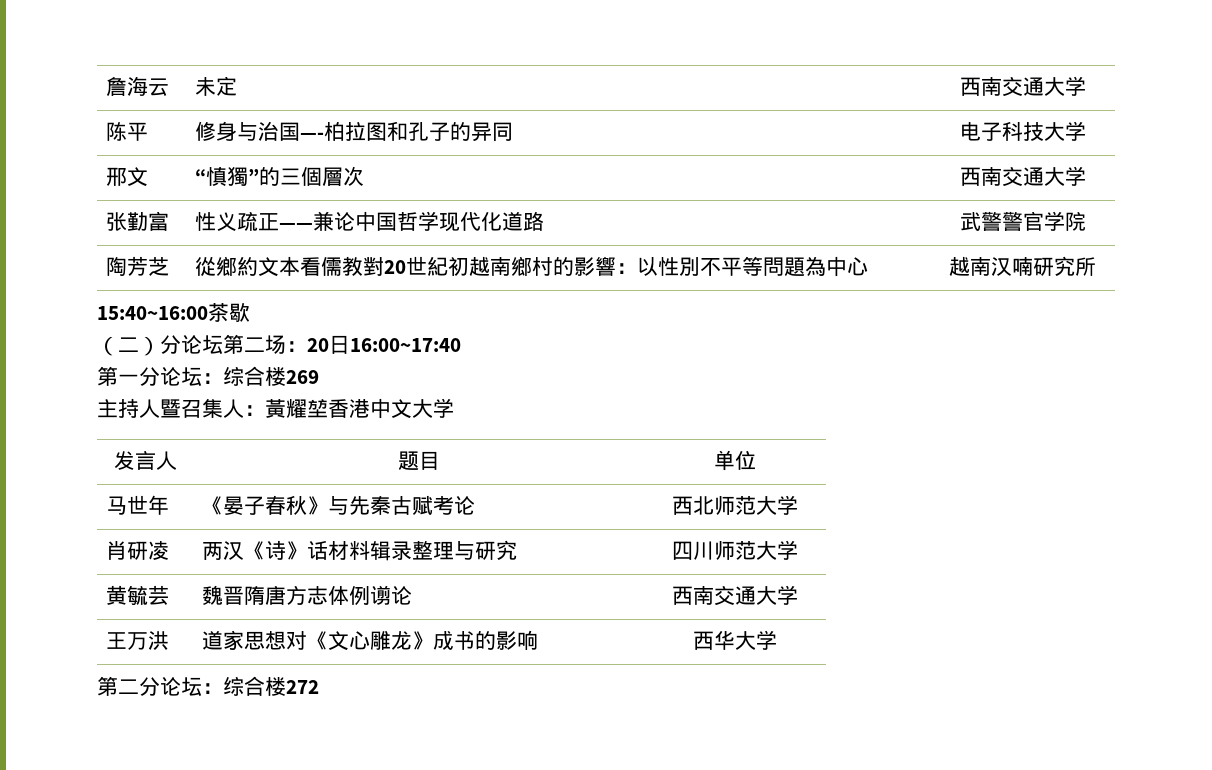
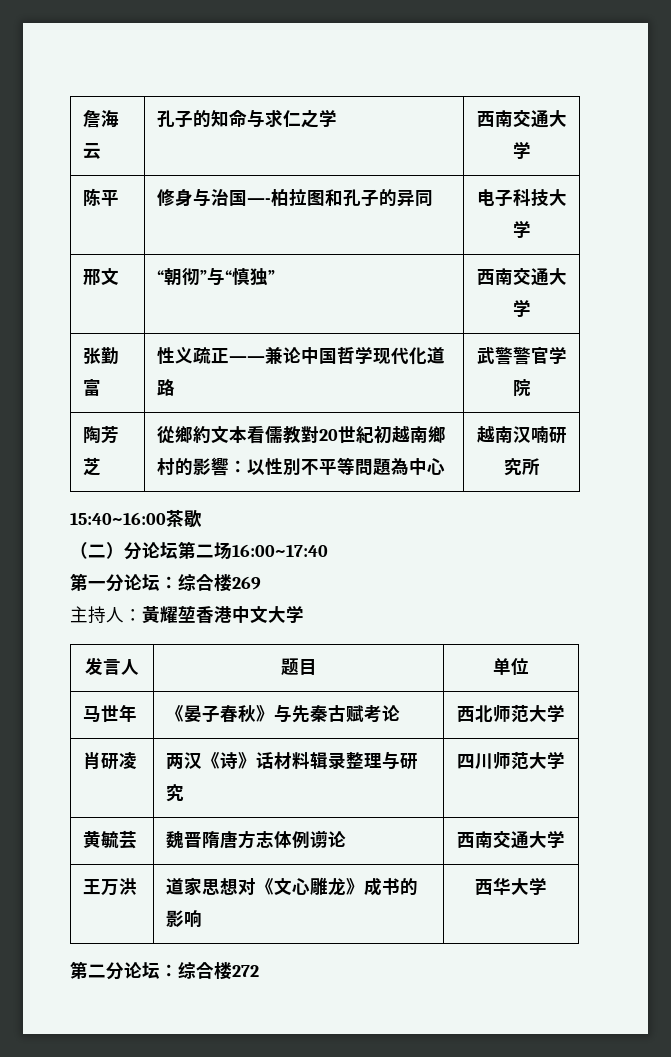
[194,76,237,96] 未定 -> [157,109,338,128] 孔子的知命与求仁之学
[205,166,364,187] 慎獨”的三個層次 -> [164,267,276,286] 朝彻”与“慎独”
[286,335,350,354] ：20日 -> (232, 550) none
[160,398,244,418] 暨召集人 -> (124, 615) none

